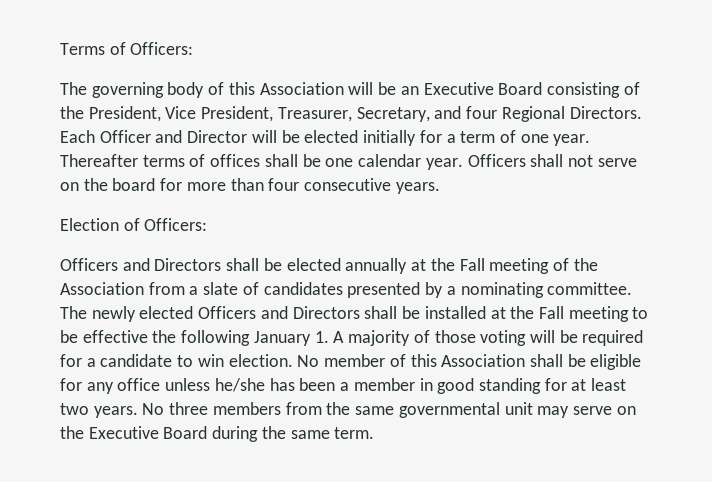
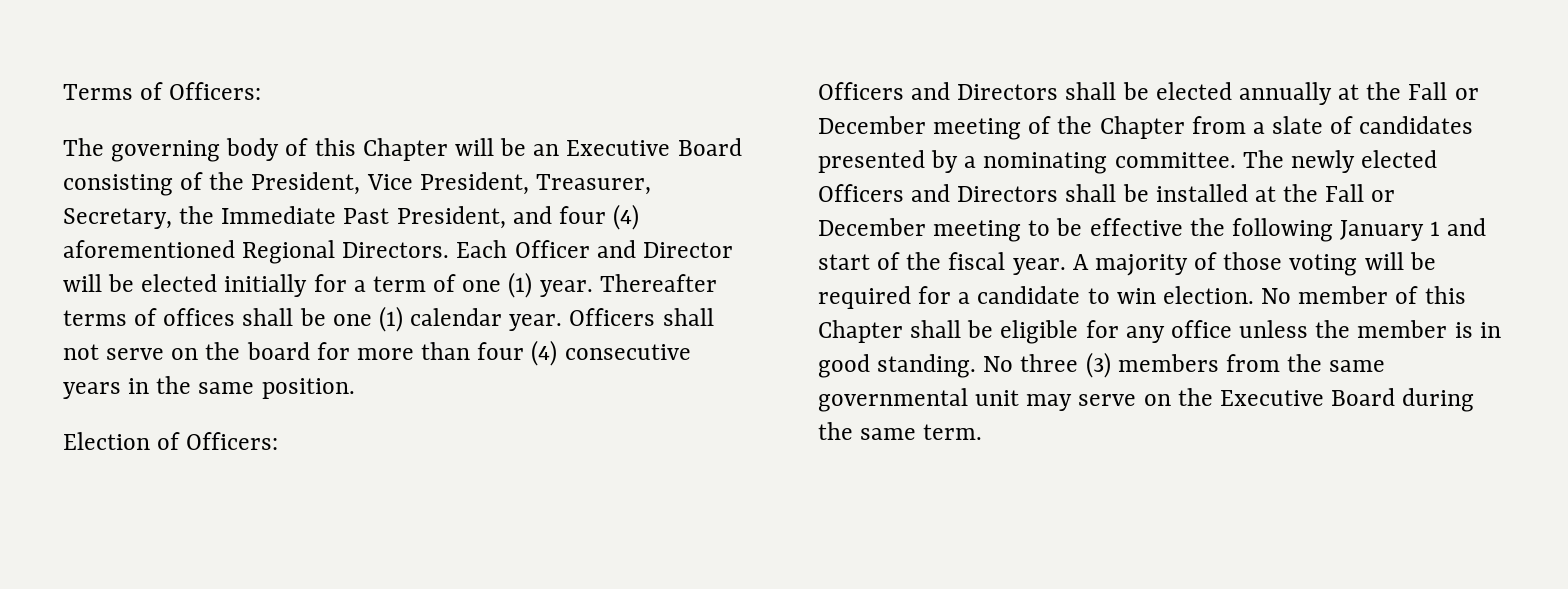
[259,82,344,95] Association -> [362,138,448,161] Chapter
[434,106,498,119] and four -> [179,204,640,230] [63,240,235,258] the Immediate Past President, and four (4) aforementioned
(549, 138) none -> [508,272,533,298] (1)
(354, 162) none -> [378,306,403,332] (1)
[304,178,440,194] consecutive years. -> [531,340,691,366] [63,376,355,399] (4) consecutive years in the same position.
(485, 264) none -> [1454,88,1479,100] [818,116,926,134] or December
[60,282,144,295] Association -> [1099,116,1185,139] Chapter
(564, 312) none -> [1371,190,1396,202] [818,218,926,236] or December
[314,331,329,343] 1. -> [1430,218,1487,236] [818,252,1066,275] 1 and start of the fiscal year.
[441,354,526,367] Association -> [818,320,903,343] Chapter
[214,378,627,394] [60,403,138,418] he/she has been a member in good standing for at least two years. -> [1315,320,1501,338] [818,354,977,378] the member is in good standing.
(209, 408) none -> [1085,352,1111,378] (3)

